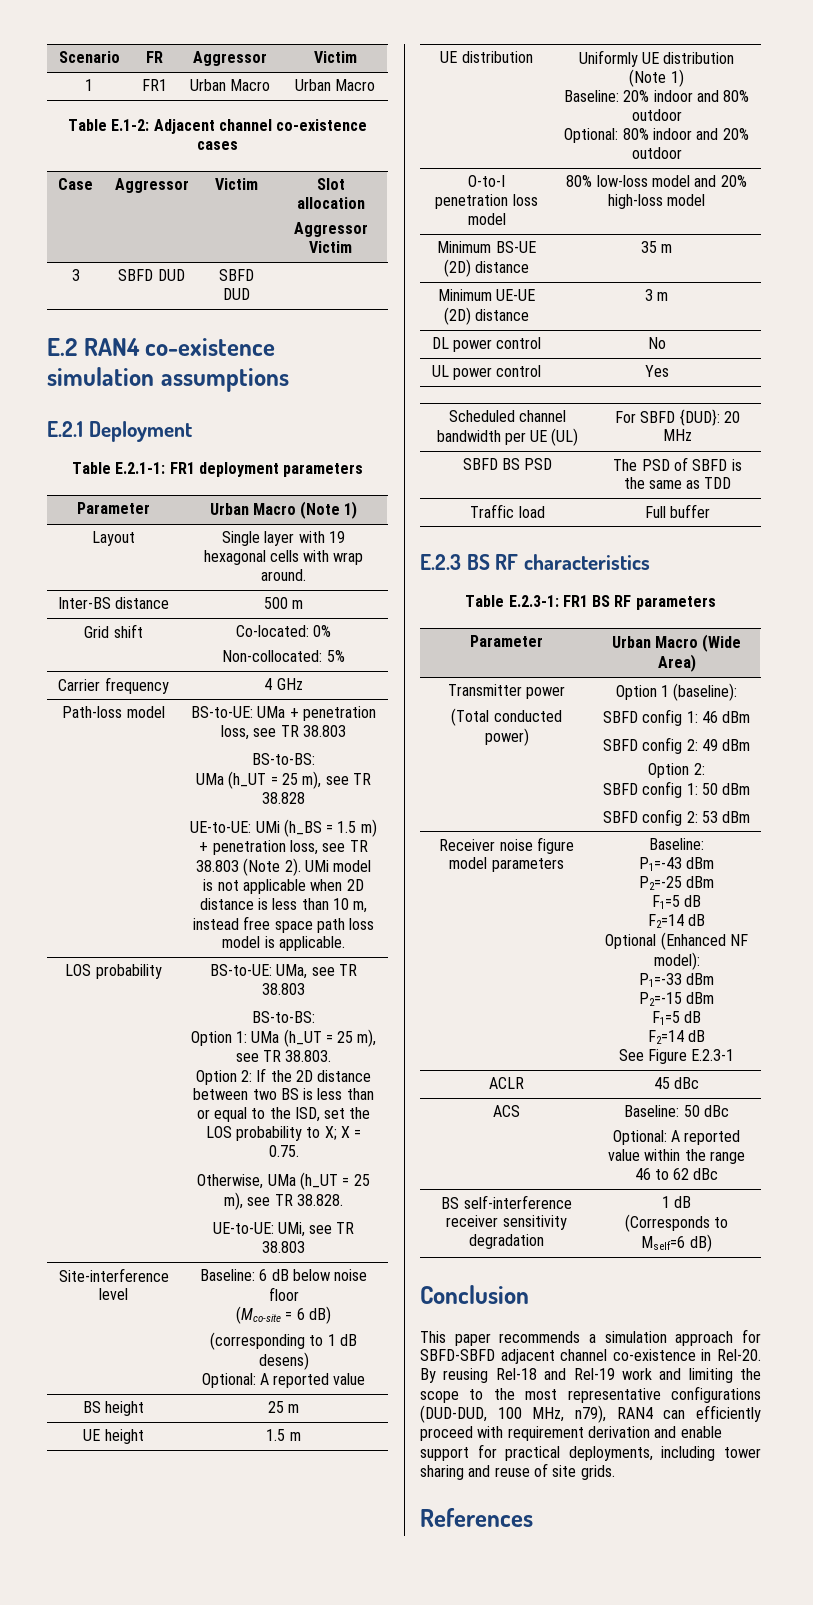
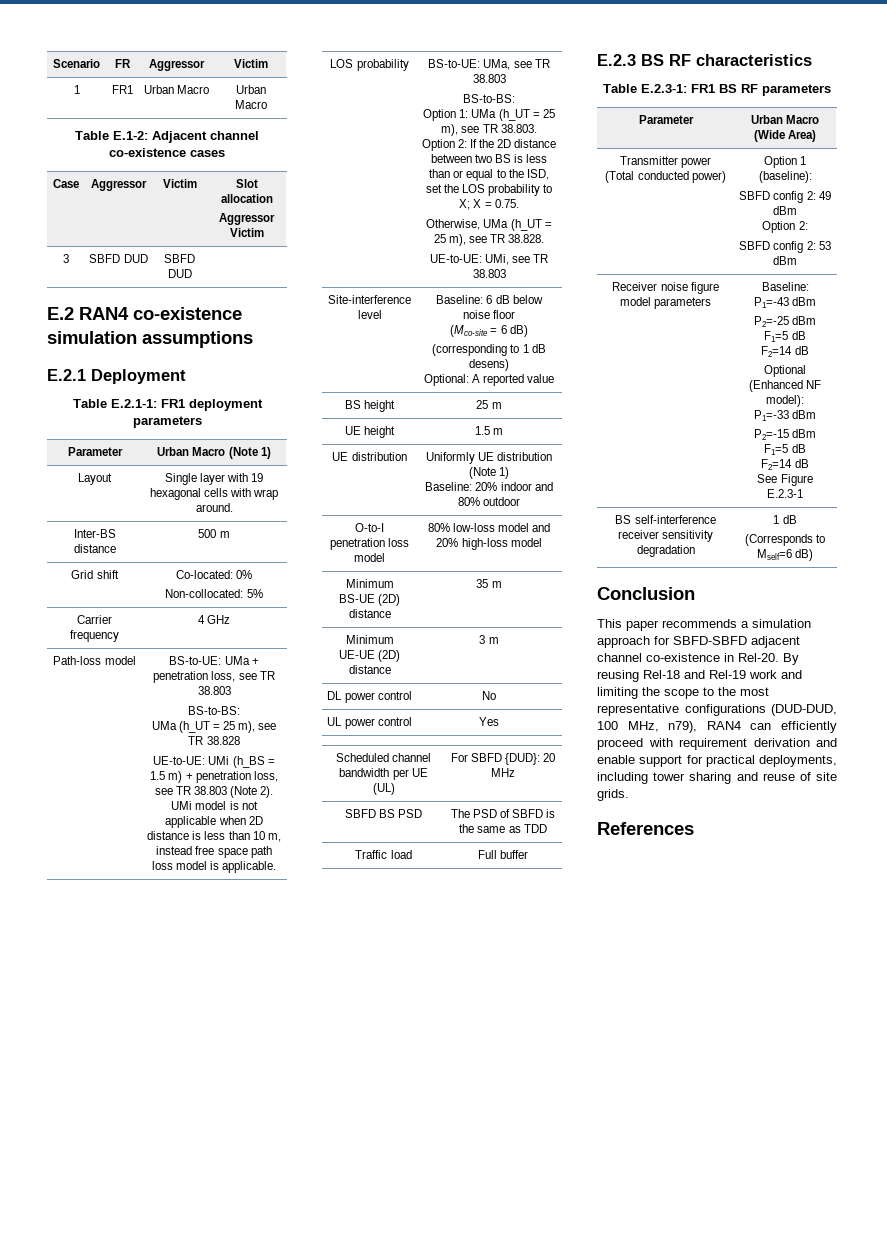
[564,128,749,143] [631,147,682,159] // Optional: 80% indoor and 20% outdoor -> (521, 501) none
[602,709,751,726] // SBFD config 1: 46 dBm -> (812, 177) none
[602,781,751,798] // SBFD config 1: 50 dBm -> (808, 225) none
[489,1077,524,1089] [653,1077,700,1089] [493,1105,520,1117] [624,1105,729,1117] [612,1130,741,1145] [608,1149,745,1164] [634,1168,719,1180] // ACLR | 45 dBc // ACS | Baseline: 50 dBc // Optional: A reported value within the range 46 to 62 dBc -> (803, 493) none

